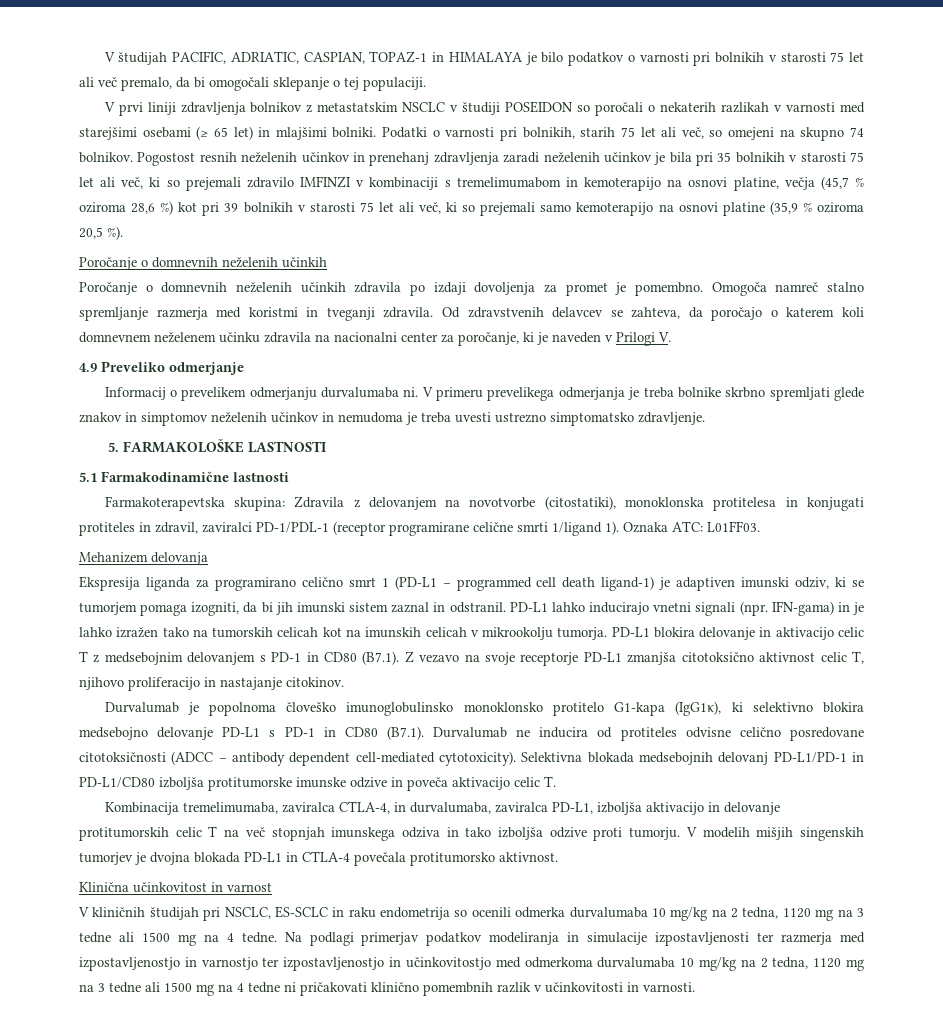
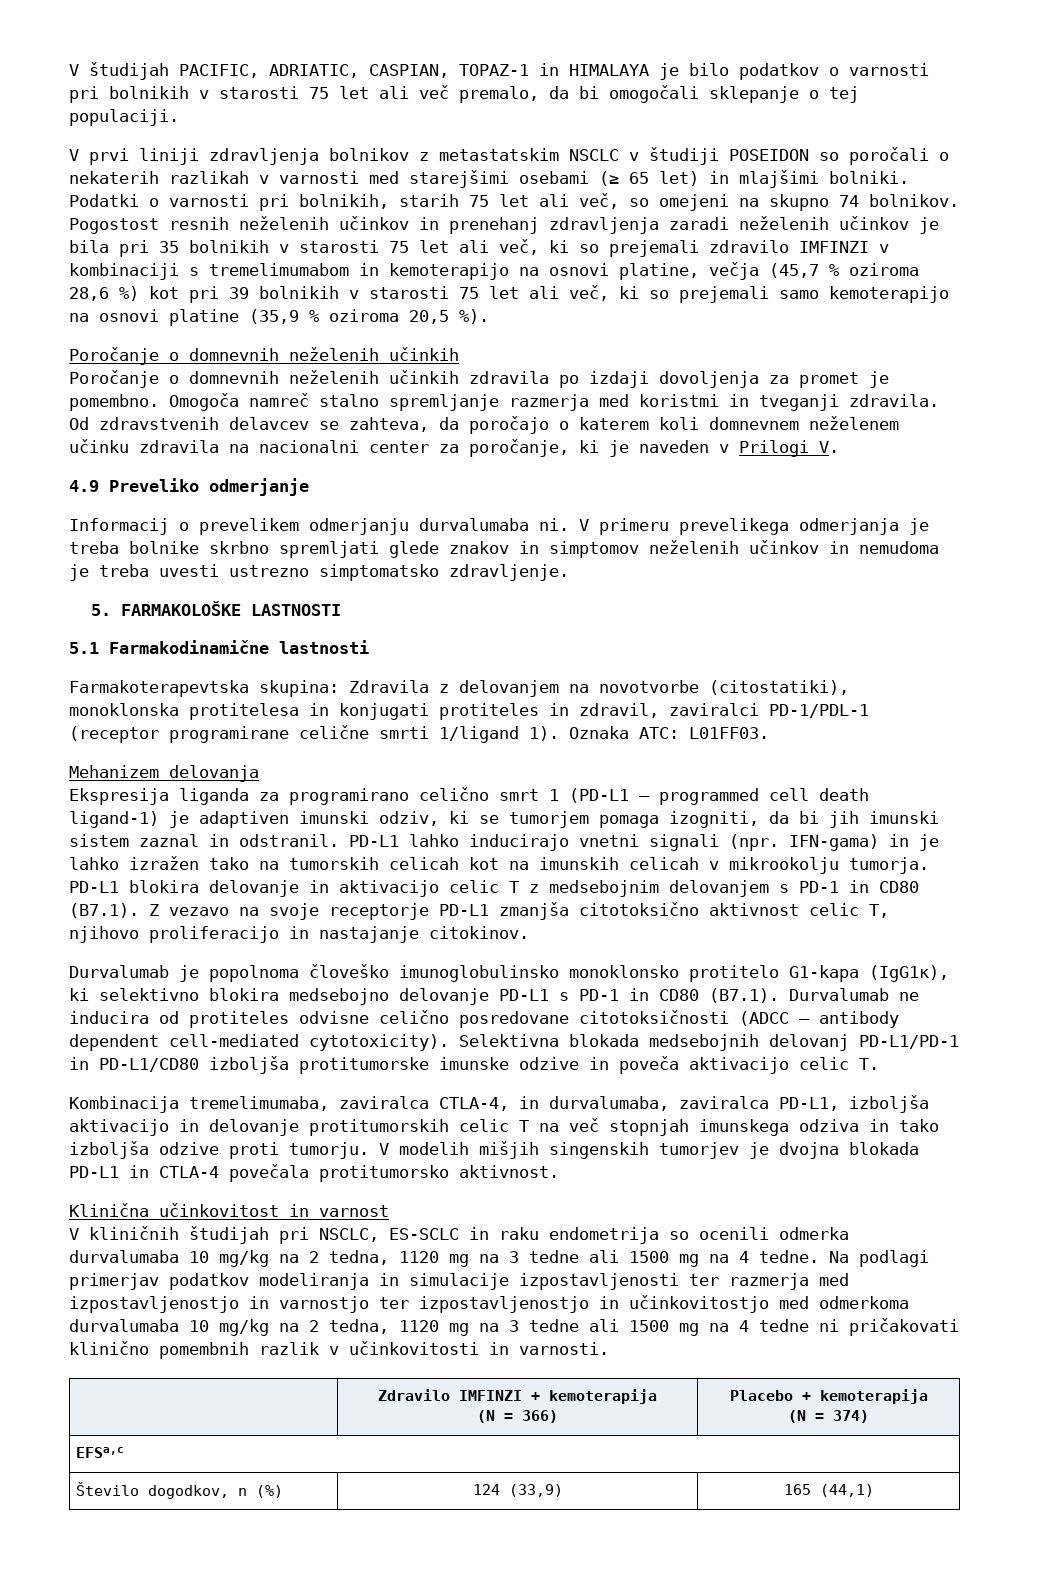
(695, 987) none -> [378,1389,657,1404] [477,1410,558,1423] [729,1389,928,1404] [788,1410,870,1423] [76,1447,125,1458] [76,1482,284,1499] [472,1484,563,1497] [783,1484,874,1497] // | Zdravilo IMFINZI + kemoterapija // (N = 366) | Placebo + kemoterapija // (N = 374) // EFSa,c // Število dogodkov, n (%) | 124 (33,9) | 165 (44,1)

